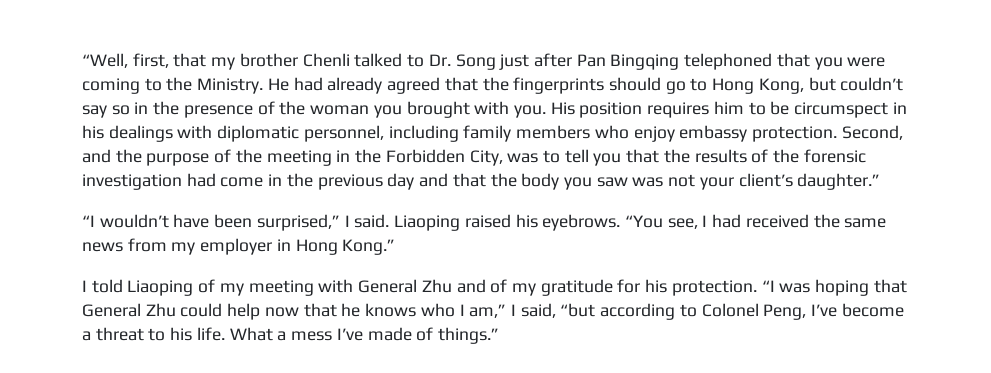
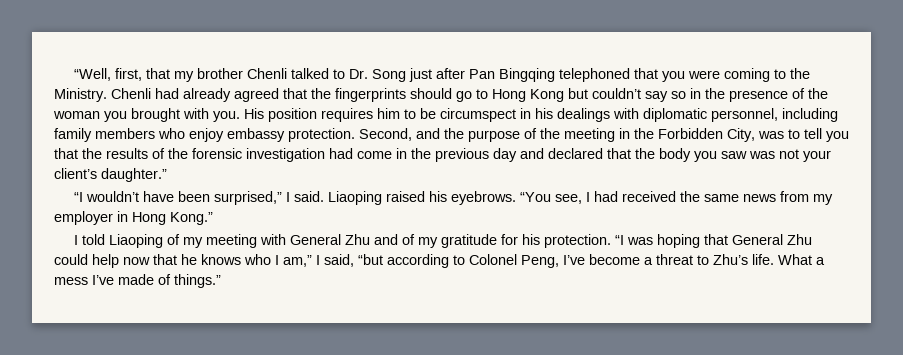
[267,78,289,91] He -> [111,88,151,99] Chenli
[758,78,804,94] Kong, -> [530,89,564,102] Kong
(449, 180) none -> [548,148,603,159] declared
[170,327,193,341] his -> [713,254,748,265] Zhu’s

